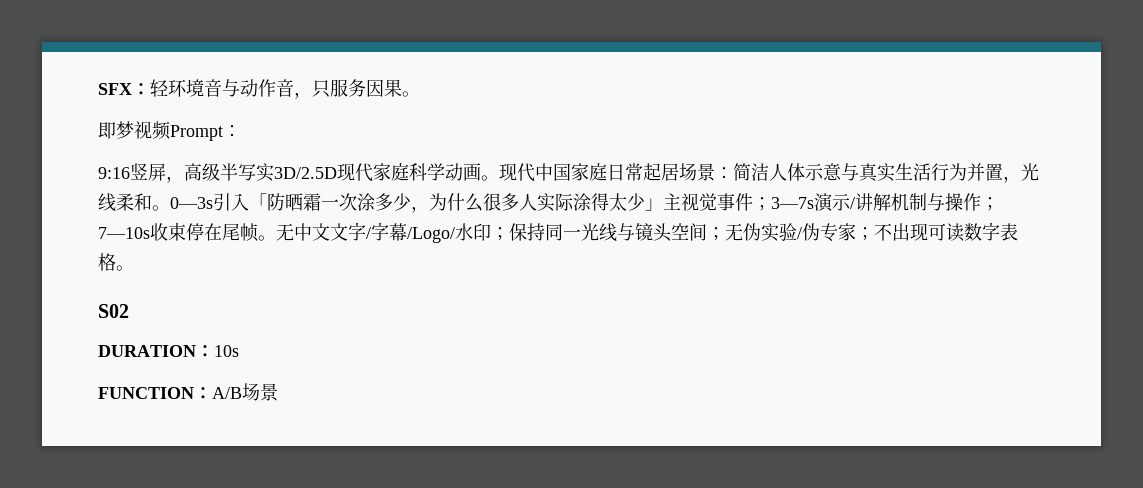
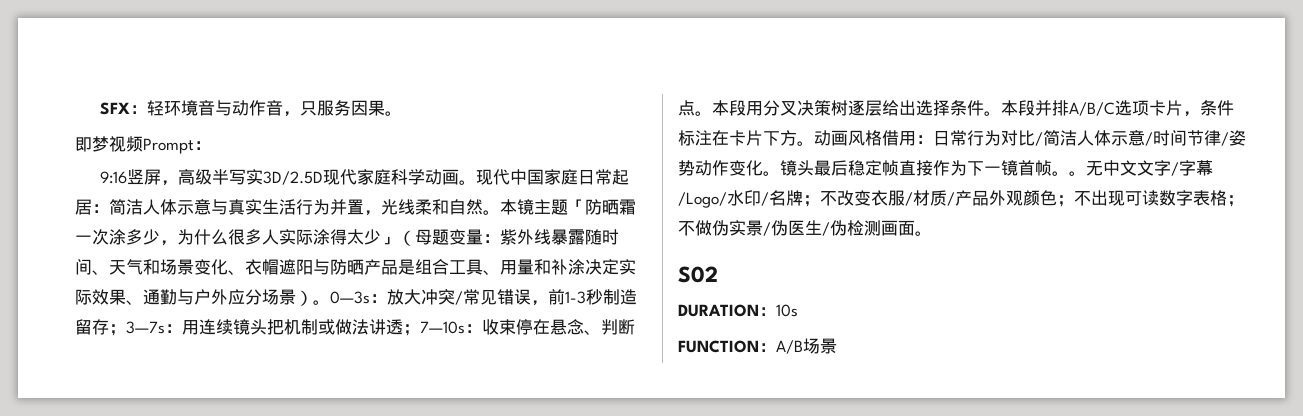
[679,163,715,181] 场景 -> (92, 207) none
[152,193,249,211] 。0—3s引入 -> [449,199,568,215] 自然。本镜主题
[663,193,999,212] [98,223,259,242] 主视觉事件；3—7s演示/讲解机制与操作；7—10s收束停在尾帧 -> [398,229,619,246] [75,259,636,275] [75,289,637,306] [75,319,635,336] [678,100,1234,117] [678,130,1246,146] [678,160,1069,176] （母题变量：紫外线暴露随时间、天气和场景变化、衣帽遮阳与防晒产品是组合工具、用量和补涂决定实际效果、通勤与户外应分场景）。0—3s：放大冲突/常见错误，前1-3秒制造留存；3—7s：用连续镜头把机制或做法讲透；7—10s：收束停在悬念、判断点。本段用分叉决策树逐层给出选择条件。本段并排A/B/C选项卡片，条件标注在卡片下方。动画风格借用：日常行为对比/简洁人体示意/时间节律/姿势动作变化。镜头最后稳定帧直接作为下一镜首帧。
[491,223,856,242] ；保持同一光线与镜头空间；无伪实验/伪专家 -> [761,190,1057,207] /名牌；不改变衣服/材质/产品外观颜色
(116, 262) none -> [1227,195,1244,207] [678,220,915,236] ；不做伪实景/伪医生/伪检测画面

